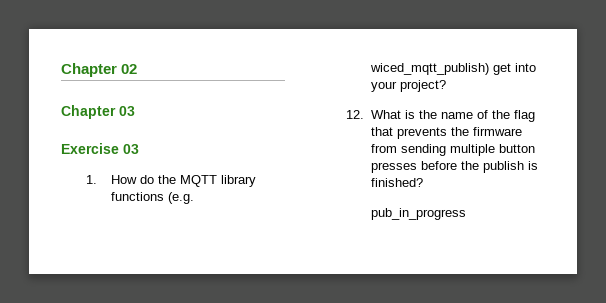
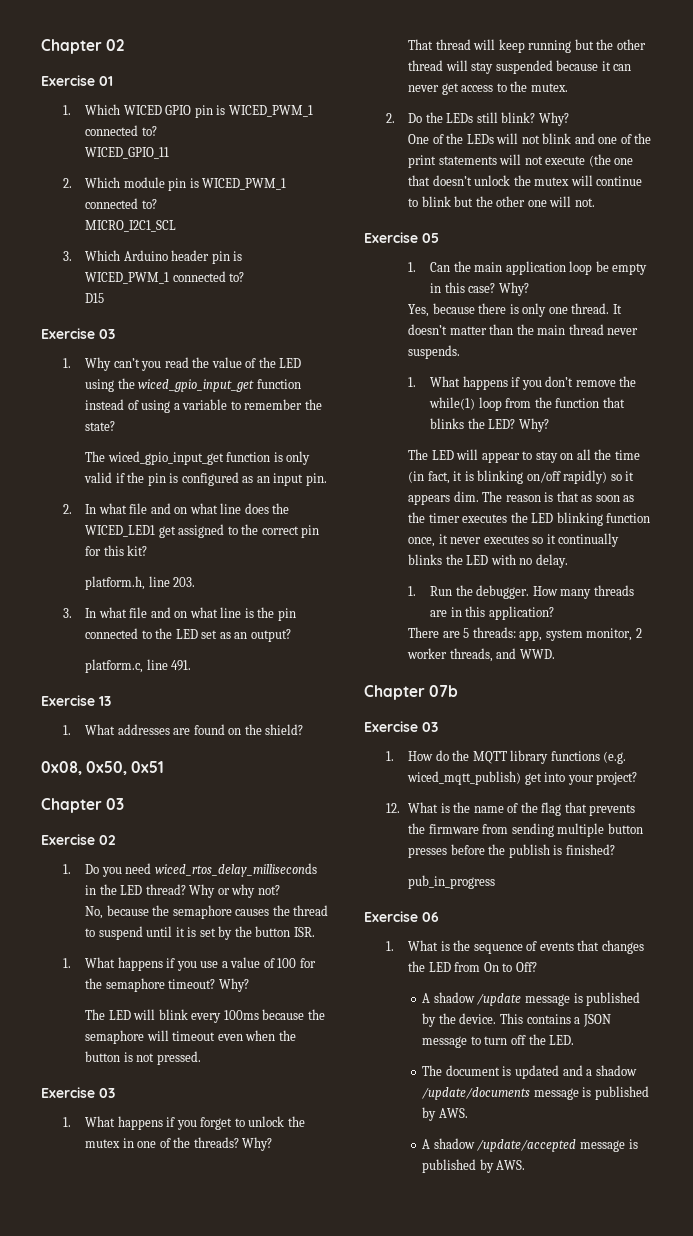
[61,105,135,119] Chapter 03 -> [41,75,113,86] [63,104,313,118] [85,125,157,136] [85,147,170,159] [63,177,287,191] [85,198,157,209] [85,220,177,232] [63,250,243,264] [85,271,245,284] [85,293,105,303] [41,328,115,339] [63,357,302,371] [85,378,301,392] [85,399,322,413] [85,421,116,431] [85,451,311,465] [84,472,327,486] [63,503,290,514] [85,524,320,538] [85,545,148,556] [85,576,196,590] [63,607,296,621] [85,628,291,642] [85,659,192,673] [41,695,111,706] [63,724,304,735] [41,761,165,775] [41,798,125,813] [41,834,116,845] [63,863,317,877] [85,884,280,898] [85,905,329,919] [85,926,315,940] [63,957,316,971] [85,978,249,992] [85,1009,325,1023] [85,1030,296,1044] [85,1051,201,1065] [41,1087,115,1098] [63,1116,305,1130] [85,1137,273,1151] [408,39,646,53] [408,60,632,74] [408,81,568,95] [386,112,569,126] [408,133,652,144] [408,154,634,168] [408,175,643,186] [408,196,595,207] [364,232,439,243] [408,261,648,275] [430,282,529,296] [408,303,622,317] [408,324,639,335] [408,345,461,359] [408,376,637,390] [429,397,625,411] [430,418,549,432] [408,449,640,463] [408,470,635,484] [408,491,635,505] [408,512,651,526] [408,533,620,547] [408,554,568,568] [408,585,634,599] [430,606,554,620] [408,627,642,641] [407,648,555,662] [364,685,459,700] Exercise 01 // 1. Which WICED GPIO pin is WICED_PWM_1 connected to? // WICED_GPIO_11 // 2. Which module pin is WICED_PWM_1 connected to? // MICRO_I2C1_SCL // 3. Which Arduino header pin is WICED_PWM_1 connected to? // D15 // Exercise 03 // 1. Why can’t you read the value of the LED using the wiced_gpio_input_get function instead of using a variable to remember the state? // The wiced_gpio_input_get function is only valid if the pin is configured as an input pin. // 2. In what file and on what line does the WICED_LED1 get assigned to the correct pin for this kit? // platform.h, line 203. // 3. In what file and on what line is the pin connected to the LED set as an output? // platform.c, line 491. // Exercise 13 // 1. What addresses are found on the shield? // 0x08, 0x50, 0x51 // Chapter 03 // Exercise 02 // 1. Do you need wiced_rtos_delay_milliseconds in the LED thread? Why or why not? // No, because the semaphore causes the thread to suspend until it is set by the button ISR. // 1. What happens if you use a value of 100 for the semaphore timeout? Why? // The LED will blink every 100ms because the semaphore will timeout even when the button is not pressed. // Exercise 03 // 1. What happens if you forget to unlock the mutex in one of the threads? Why? // That thread will keep running but the other thread will stay suspended because it can never get access to the mutex. // 2. Do the LEDs still blink? Why? // One of the LEDs will not blink and one of the print statements will not execute (the one that doesn’t unlock the mutex will continue to blink but the other one will not. // Exercise 05 // 1. Can the main application loop be empty in this case? Why? // Yes, because there is only one thread. It doesn’t matter than the main thread never suspends. // 1. What happens if you don’t remove the while(1) loop from the function that blinks the LED? Why? // The LED will appear to stay on all the time (in fact, it is blinking on/off rapidly) so it appears dim. The reason is that as soon as the timer executes the LED blinking function once, it never executes so it continually blinks the LED with no delay. // 1. Run the debugger. How many threads are in this application? // There are 5 threads: app, system monitor, 2 worker threads, and WWD. // Chapter 07b
(466, 214) none -> [364,911,439,922] [386,940,644,954] [408,961,537,972] [422,992,641,1006] [422,1013,611,1027] [422,1034,575,1048] [422,1065,637,1079] [422,1086,649,1100] [422,1107,468,1121] [422,1138,638,1152] [422,1159,526,1173] // Exercise 06 // 1. What is the sequence of events that changes the LED from On to Off? // A shadow /update message is published by the device. This contains a JSON message to turn off the LED. // The document is updated and a shadow /update/documents message is published by AWS. // A shadow /update/accepted message is published by AWS.

